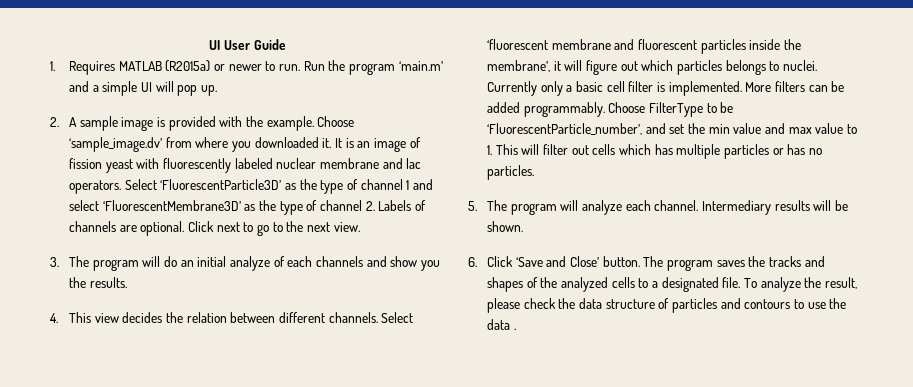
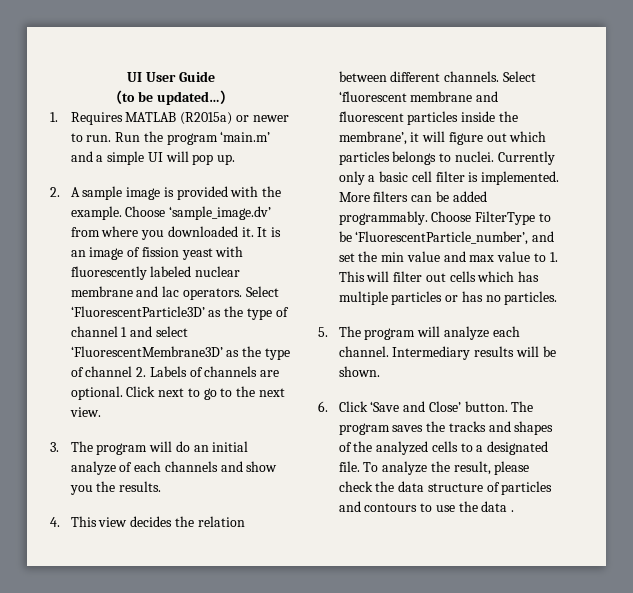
(286, 44) none -> [108,90,234,105] // （to be updated…）

